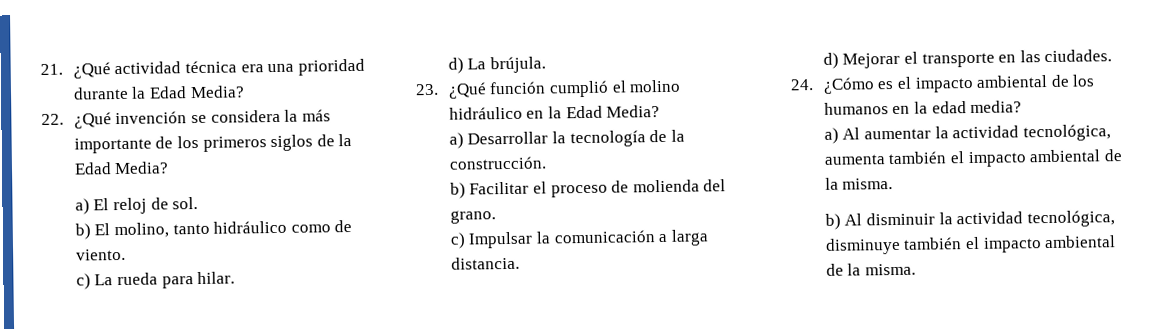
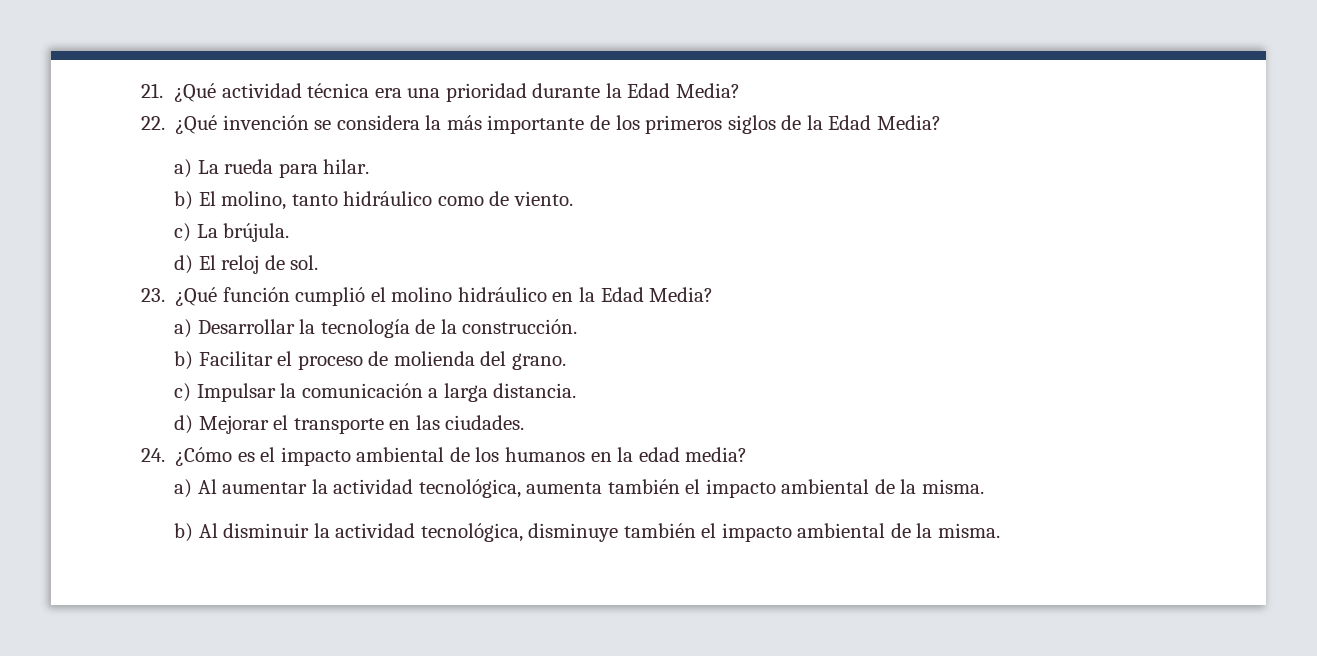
[93,196,199,215] El reloj de sol. -> [197,159,370,178] La rueda para hilar.
[117,271,236,289] [447,56,547,74] rueda para hilar. // d) La brújula. -> [223,223,290,242] [173,255,319,274] brújula. // d) El reloj de sol.

